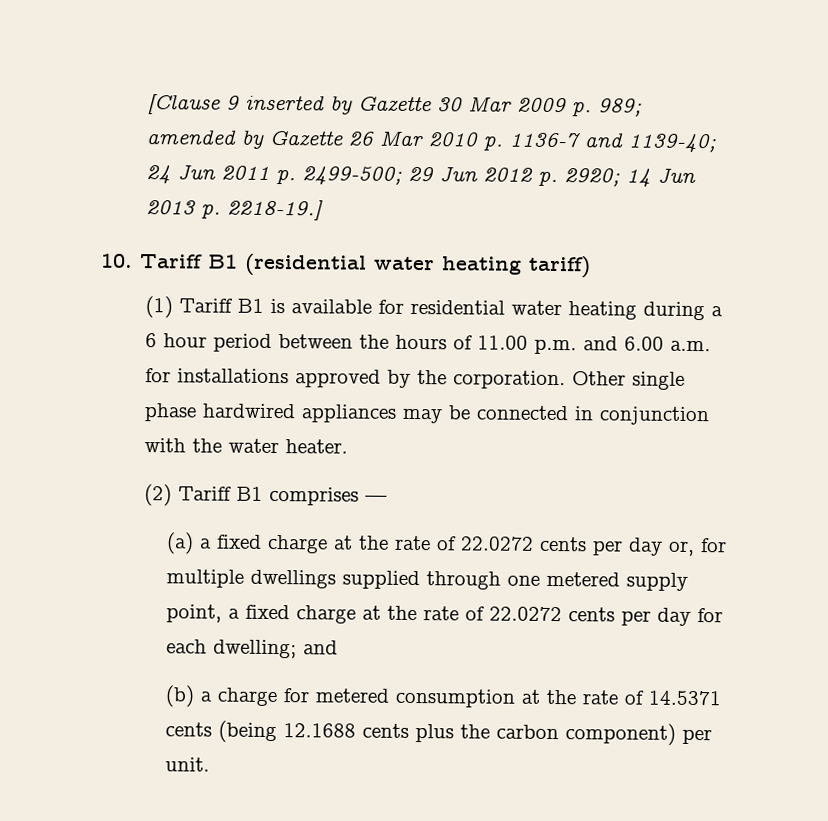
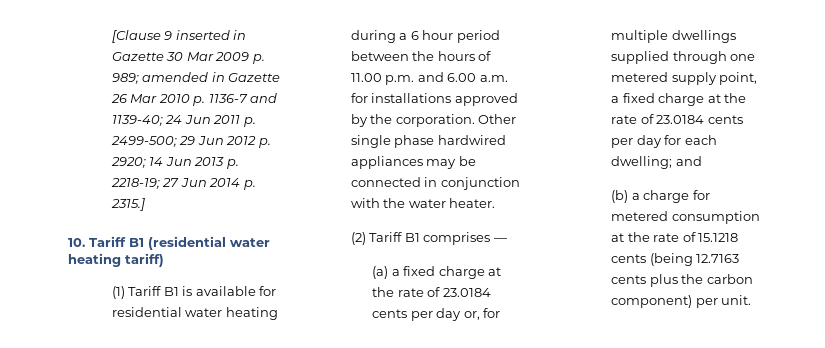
[330,95,354,115] by -> [233,30,247,40] in
[241,129,266,149] by -> [211,72,225,82] in
[227,198,324,221] 2218-19.] -> [110,178,256,190] [110,198,145,211] 2218-19; 27 Jun 2014 p. 2315.]
[461,536,535,551] 22.0272 -> [442,288,491,297] 23.0184
[489,606,563,622] 22.0272 -> [656,115,705,124] 23.0184
[648,690,722,706] 14.5371 -> [698,233,739,242] 15.1218
[283,723,357,738] 12.1688 -> [696,254,740,263] 12.7163

